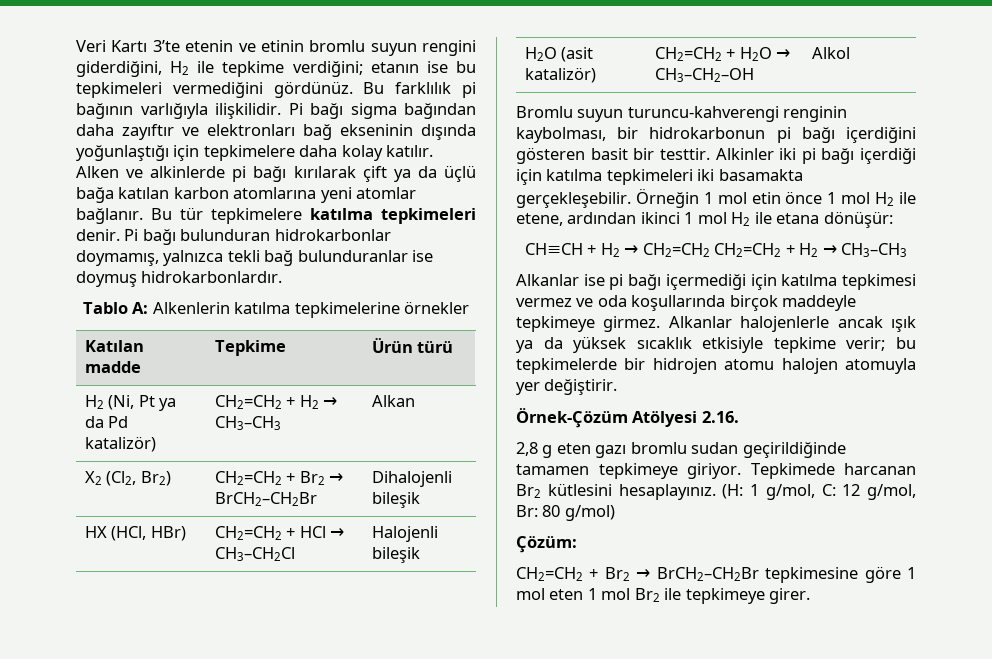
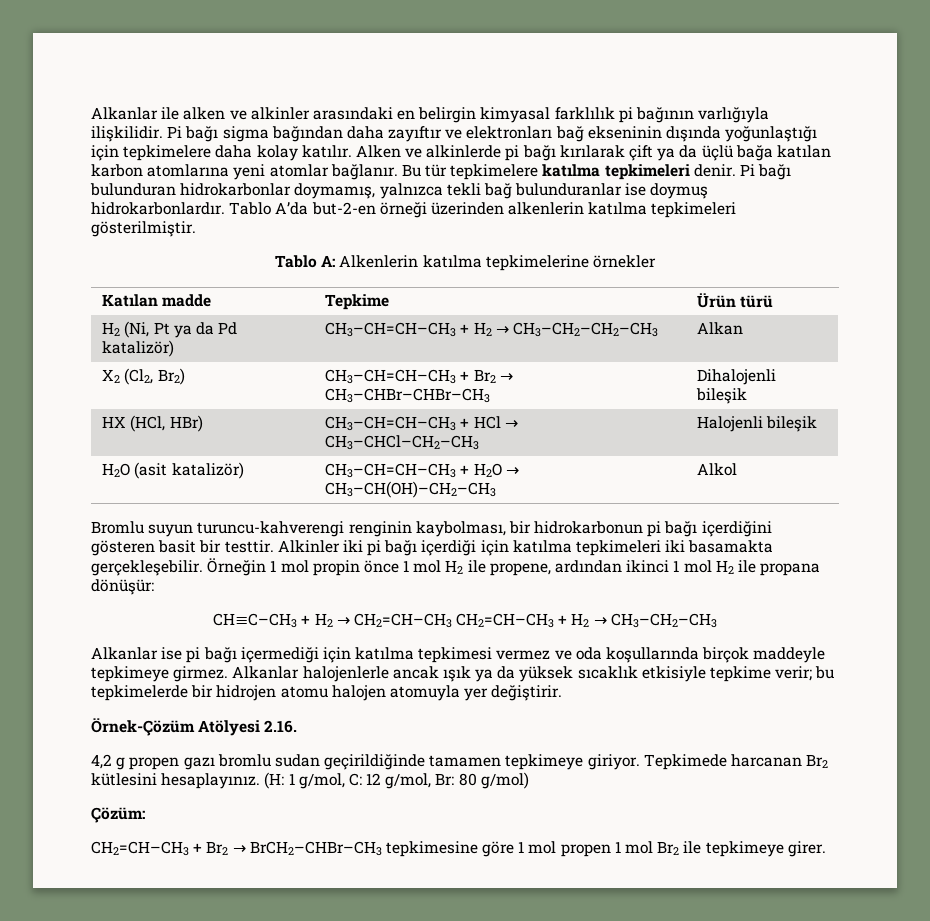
[76,40,476,56] [76,61,477,77] [76,81,385,98] Veri Kartı 3’te etenin ve etinin bromlu suyun rengini giderdiğini, H2 ile tepkime verdiğini; etanın ise bu tepkimeleri vermediğini gördünüz. Bu -> [91,107,551,123] Alkanlar ile alken ve alkinler arasındaki en belirgin kimyasal
(283, 277) none -> [229,202,737,218] [91,221,196,237] Tablo A’da but-2-en örneği üzerinden alkenlerin katılma tepkimeleri gösterilmiştir.
[214,395,337,409] [214,416,281,430] CH2=CH2 + H2 → CH3–CH3 -> [325,322,658,337] CH3–CH=CH–CH3 + H2 → CH3–CH2–CH2–CH3
[214,471,343,485] [214,492,317,506] CH2=CH2 + Br2 → BrCH2–CH2Br -> [325,369,513,384] [325,388,491,403] CH3–CH=CH–CH3 + Br2 → CH3–CHBr–CHBr–CH3
[214,526,282,540] CH2=CH2 -> [325,416,457,431] CH3–CH=CH–CH3
[214,547,295,561] CH3–CH2Cl -> [325,435,480,450] CH3–CHCl–CH2–CH3
[654,47,722,61] CH2=CH2 -> [325,463,457,478] CH3–CH=CH–CH3
[654,68,754,82] CH3–CH2–OH -> [325,481,497,498] CH3–CH(OH)–CH2–CH3
[751,192,781,204] etin -> [312,560,360,576] propin
[516,213,563,226] etene, -> [489,563,551,576] propene,
[776,213,820,224] etana -> [760,563,821,576] propana
[524,243,908,257] CH≡CH + H2 → CH2=CH2 CH2=CH2 + H2 → CH3–CH3 -> [213,613,717,628] CH≡C–CH3 + H2 → CH2=CH–CH3 CH2=CH–CH3 + H2 → CH3–CH2–CH3
[516,442,591,458] 2,8 g eten -> [91,754,180,770] 4,2 g propen
[516,567,759,581] CH2=CH2 + Br2 → BrCH2–CH2Br -> [91,841,382,856] CH2=CH–CH3 + Br2 → BrCH2–CHBr–CH3
[549,589,584,600] eten -> [560,844,611,857] propen

